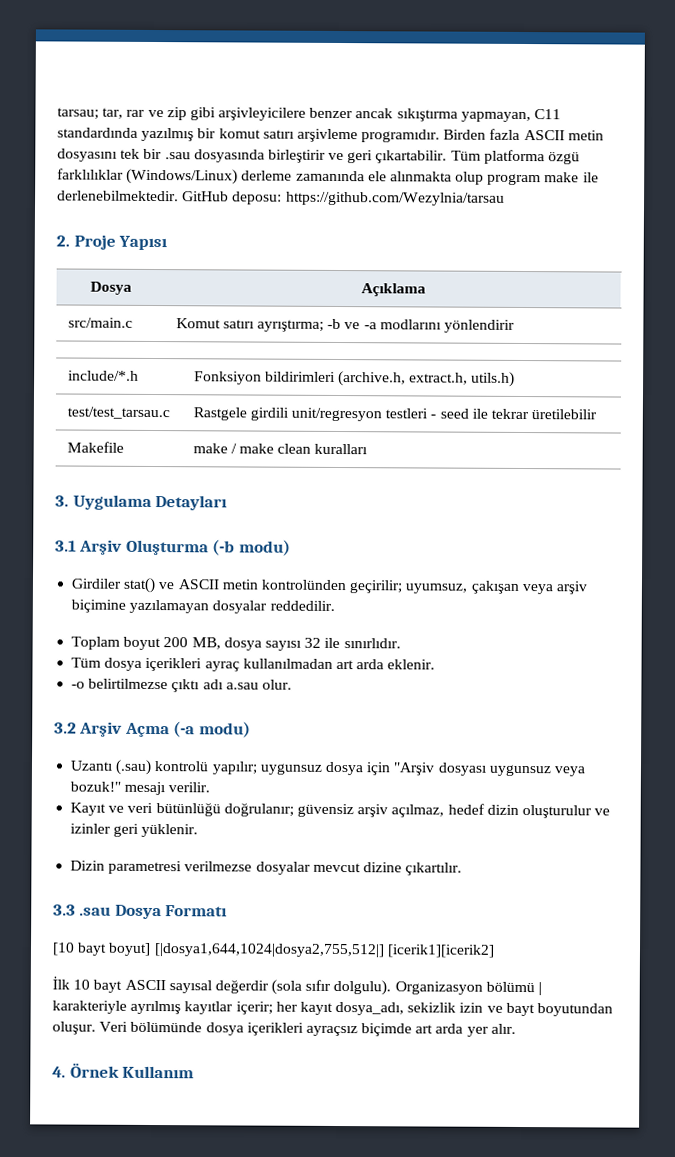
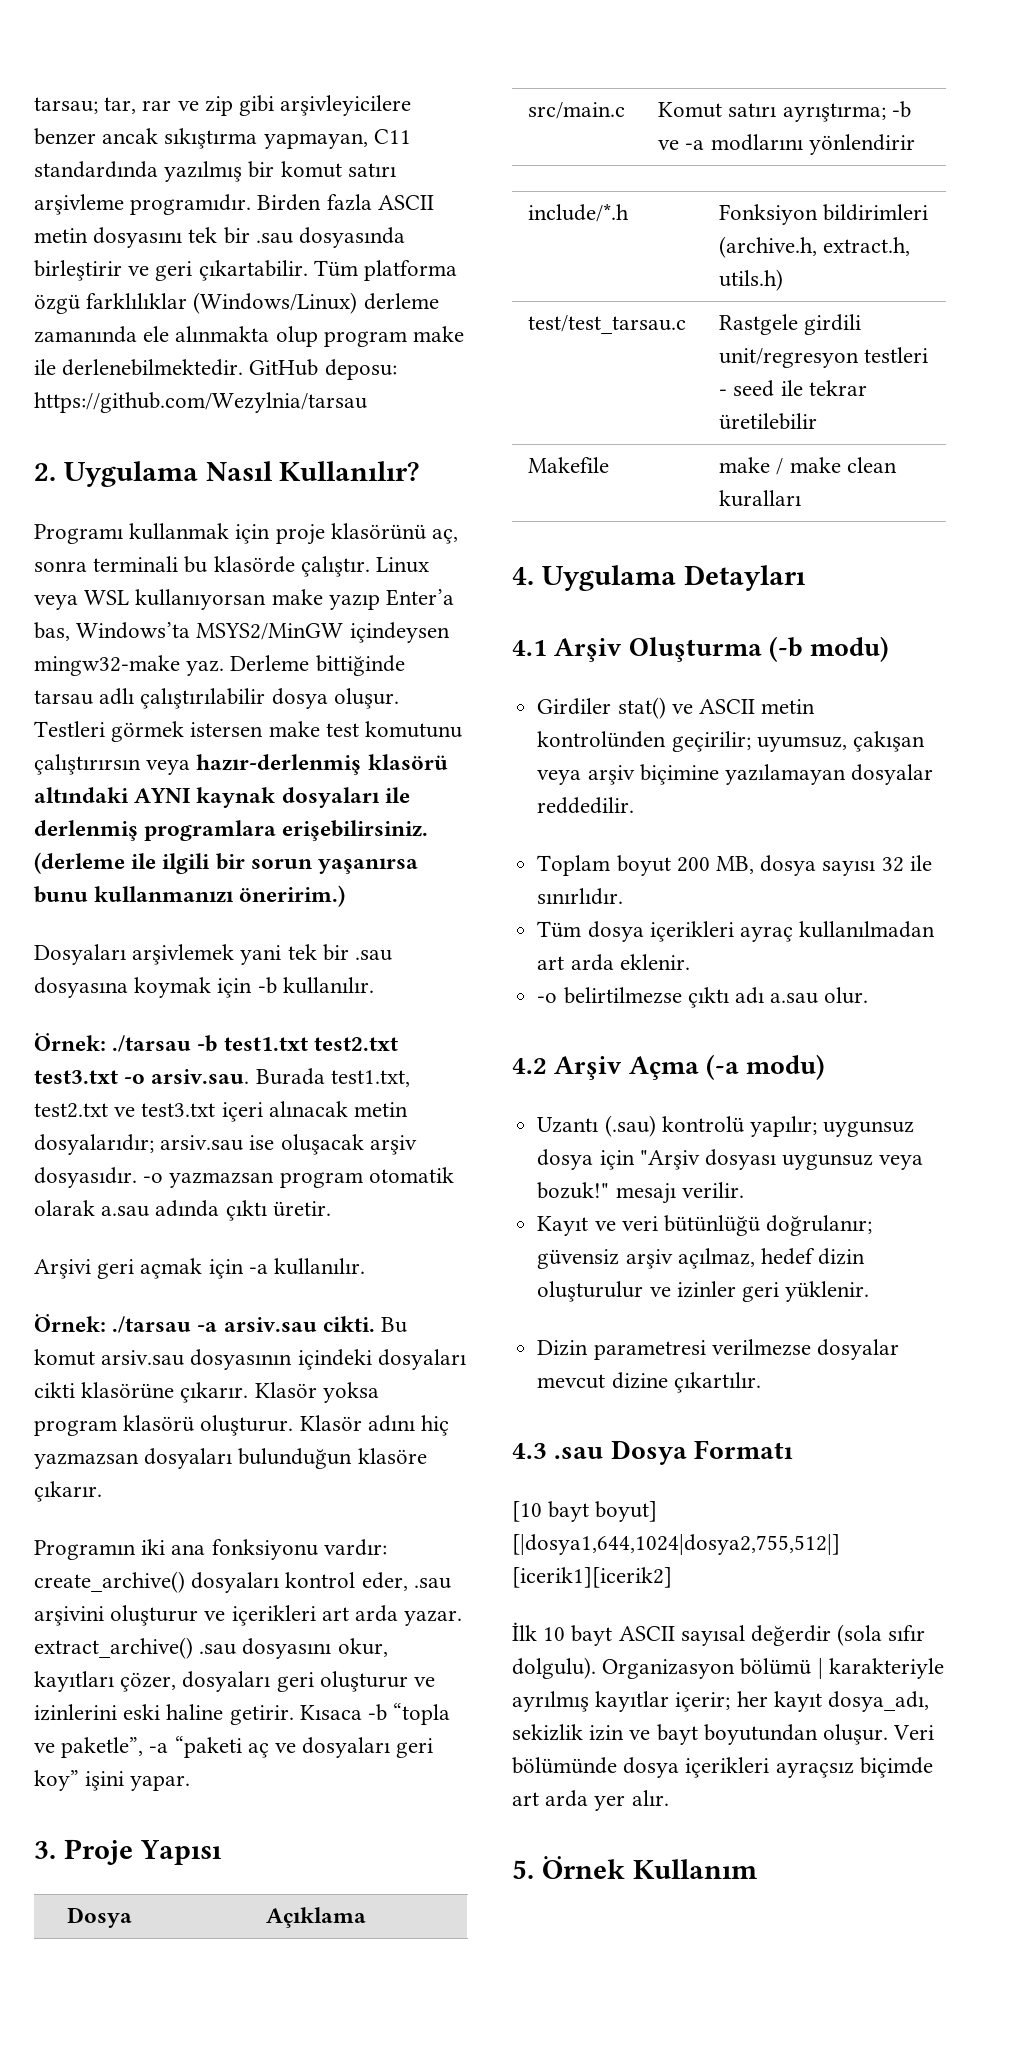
(70, 241) none -> [63,461,420,487] [34,523,459,545] [34,556,430,577] [34,589,455,610] [34,622,450,643] [34,655,405,676] [34,688,399,709] [34,721,463,742] [34,754,448,775] [34,787,410,808] [34,820,429,841] [34,852,419,874] [34,885,346,907] [34,944,393,965] [34,977,374,998] [34,1033,398,1052] [34,1068,410,1087] [34,1101,409,1122] [34,1134,417,1155] [34,1167,454,1188] [34,1200,331,1221] [34,1258,366,1279] [34,1314,408,1333] [34,1349,466,1370] [34,1382,379,1403] [34,1415,450,1436] [34,1448,427,1469] [34,1481,102,1502] [34,1539,387,1560] [34,1571,451,1593] [34,1605,463,1626] [34,1637,388,1659] [34,1671,436,1692] [34,1703,451,1725] [34,1736,434,1758] [34,1770,191,1791] [34,1841,56,1859] Uygulama Nasıl Kullanılır? // Programı kullanmak için proje klasörünü aç, sonra terminali bu klasörde çalıştır. Linux veya WSL kullanıyorsan make yazıp Enter’a bas, Windows’ta MSYS2/MinGW içindeysen mingw32-make yaz. Derleme bittiğinde tarsau adlı çalıştırılabilir dosya oluşur. Testleri görmek istersen make test komutunu çalıştırırsın veya hazır-derlenmiş klasörü altındaki AYNI kaynak dosyaları ile derlenmiş programlara erişebilirsiniz. (derleme ile ilgili bir sorun yaşanırsa bunu kullanmanızı öneririm.) // Dosyaları arşivlemek yani tek bir .sau dosyasına koymak için -b kullanılır. // Örnek: ./tarsau -b test1.txt test2.txt test3.txt -o arsiv.sau. Burada test1.txt, test2.txt ve test3.txt içeri alınacak metin dosyalarıdır; arsiv.sau ise oluşacak arşiv dosyasıdır. -o yazmazsan program otomatik olarak a.sau adında çıktı üretir. // Arşivi geri açmak için -a kullanılır. // Örnek: ./tarsau -a arsiv.sau cikti. Bu komut arsiv.sau dosyasının içindeki dosyaları cikti klasörüne çıkarır. Klasör yoksa program klasörü oluşturur. Klasör adını hiç yazmazsan dosyaları bulunduğun klasöre çıkarır. // Programın iki ana fonksiyonu vardır: create_archive() dosyaları kontrol eder, .sau arşivini oluşturur ve içerikleri art arda yazar. extract_archive() .sau dosyasını okur, kayıtları çözer, dosyaları geri oluşturur ve izinlerini eski haline getirir. Kısaca -b “topla ve paketle”, -a “paketi aç ve dosyaları geri koy” işini yapar. // 3.
[55,495,69,507] 3. -> [512,567,534,585] 4.
[55,540,77,552] 3.1 -> [512,640,547,656] 4.1
[54,722,77,734] 3.2 -> [512,1058,547,1074] 4.2
[53,904,76,916] 3.3 -> [512,1443,547,1459] 4.3
[52,1066,66,1078] 4. -> [512,1860,534,1879] 5.

